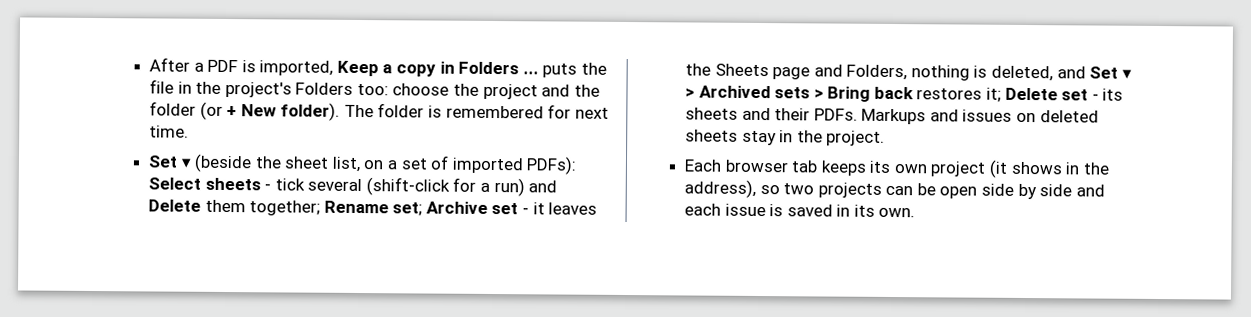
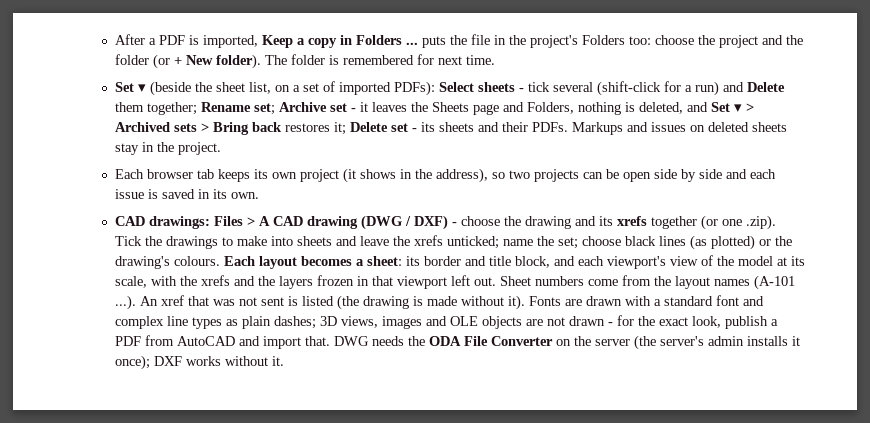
(916, 212) none -> [115,215,777,230] [115,235,793,250] [115,255,806,269] [115,275,796,290] [115,295,765,310] [115,315,779,329] [115,335,801,350] [115,355,285,370] // CAD drawings: Files > A CAD drawing (DWG / DXF) - choose the drawing and its xrefs together (or one .zip). Tick the drawings to make into sheets and leave the xrefs unticked; name the set; choose black lines (as plotted) or the drawing's colours. Each layout becomes a sheet: its border and title block, and each viewport's view of the model at its scale, with the xrefs and the layers frozen in that viewport left out. Sheet numbers come from the layout names (A-101 ...). An xref that was not sent is listed (the drawing is made without it). Fonts are drawn with a standard font and complex line types as plain dashes; 3D views, images and OLE objects are not drawn - for the exact look, publish a PDF from AutoCAD and import that. DWG needs the ODA File Converter on the server (the server's admin installs it once); DXF works without it.

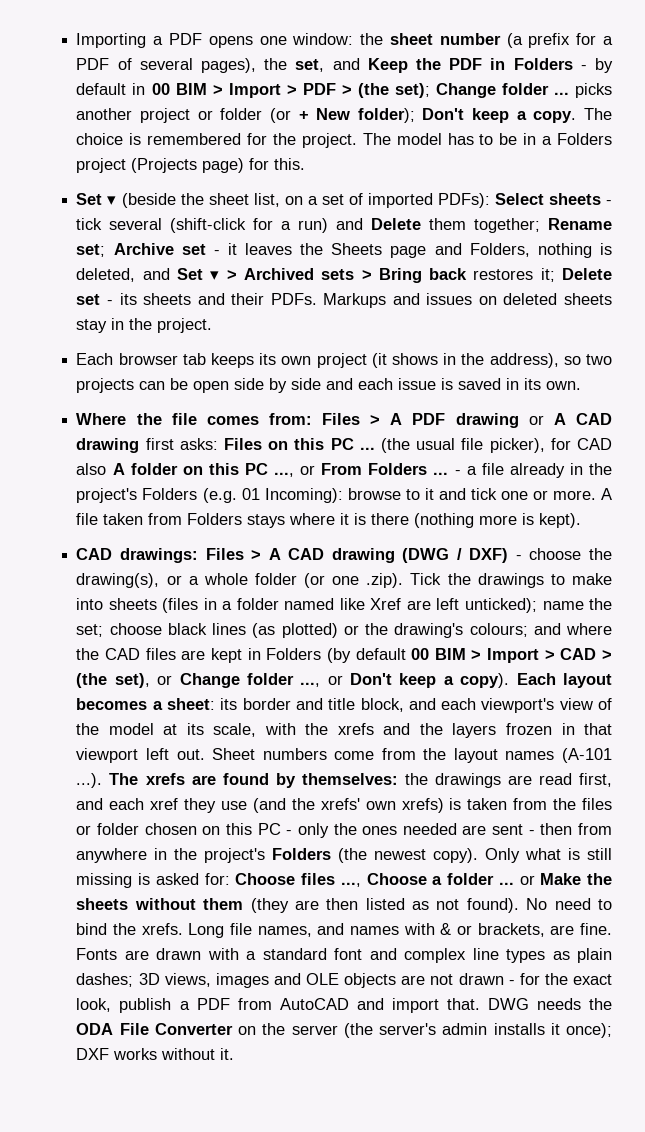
[115,34,804,48] [115,54,496,69] After a PDF is imported, Keep a copy in Folders ... puts the file in the project's Folders too: choose the project and the folder (or + New folder). The folder is remembered for next time. -> [76,33,614,48] [76,58,613,73] [76,83,612,98] [76,108,612,123] [76,133,613,148] [76,158,306,173] Importing a PDF opens one window: the sheet number (a prefix for a PDF of several pages), the set, and Keep the PDF in Folders - by default in 00 BIM > Import > PDF > (the set); Change folder ... picks another project or folder (or + New folder); Don't keep a copy. The choice is remembered for the project. The model has to be in a Folders project (Projects page) for this.
(260, 195) none -> [76,413,612,428] [76,438,612,453] [76,463,612,478] [76,488,613,503] [76,513,582,528] // Where the file comes from: Files > A PDF drawing or A CAD drawing first asks: Files on this PC ... (the usual file picker), for CAD also A folder on this PC ..., or From Folders ... - a file already in the project's Folders (e.g. 01 Incoming): browse to it and tick one or more. A file taken from Folders stays where it is there (nothing more is kept).
[525,216,698,229] drawing and its xrefs together -> [76,573,297,588] drawing(s), or a whole folder
[336,235,500,249] and leave the xrefs unticked; -> [162,598,537,613] (files in a folder named like Xref are left unticked);
[174,256,221,266] colours. -> [469,623,612,637] [76,648,612,663] [76,673,510,688] colours; and where the CAD files are kept in Folders (by default 00 BIM > Import > CAD > (the set), or Change folder ..., or Don't keep a copy).
[140,295,526,310] An xref that was not sent is listed (the drawing is made without it). -> [109,773,613,788] [76,798,612,813] [76,823,613,838] [76,848,613,863] [76,873,612,888] [76,898,612,913] [76,923,613,938] The xrefs are found by themselves: the drawings are read first, and each xref they use (and the xrefs' own xrefs) is taken from the files or folder chosen on this PC - only the ones needed are sent - then from anywhere in the project's Folders (the newest copy). Only what is still missing is asked for: Choose files ..., Choose a folder ... or Make the sheets without them (they are then listed as not found). No need to bind the xrefs. Long file names, and names with & or brackets, are fine.

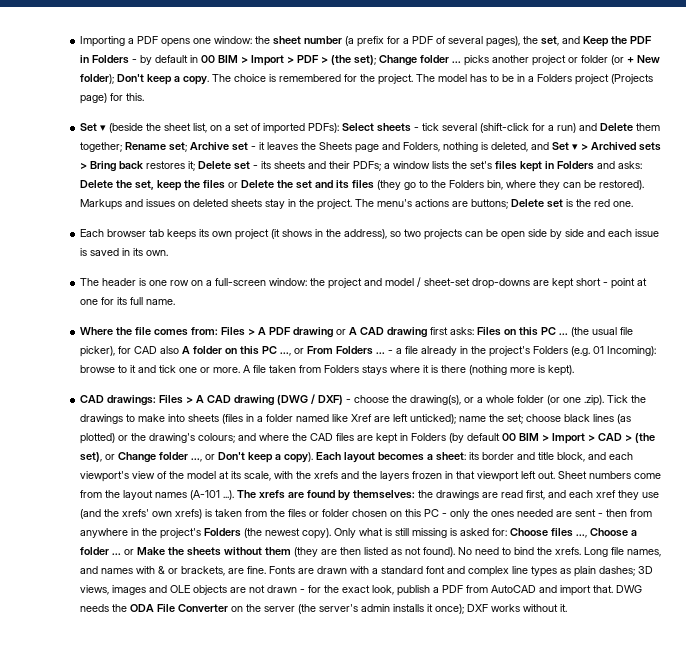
[270,293,317,305] PDFs. -> [353,161,643,172] [80,180,645,191] PDFs; a window lists the set's files kept in Folders and asks: Delete the set, keep the files or Delete the set and its files (they go to the Folders bin, where they can be restored).
(213, 325) none -> [355,199,634,209] The menu's actions are buttons; Delete set is the red one.
(582, 385) none -> [80,277,648,289] [80,297,176,305] // The header is one row on a full-screen window: the project and model / sheet-set drop-downs are kept short - point at one for its full name.

